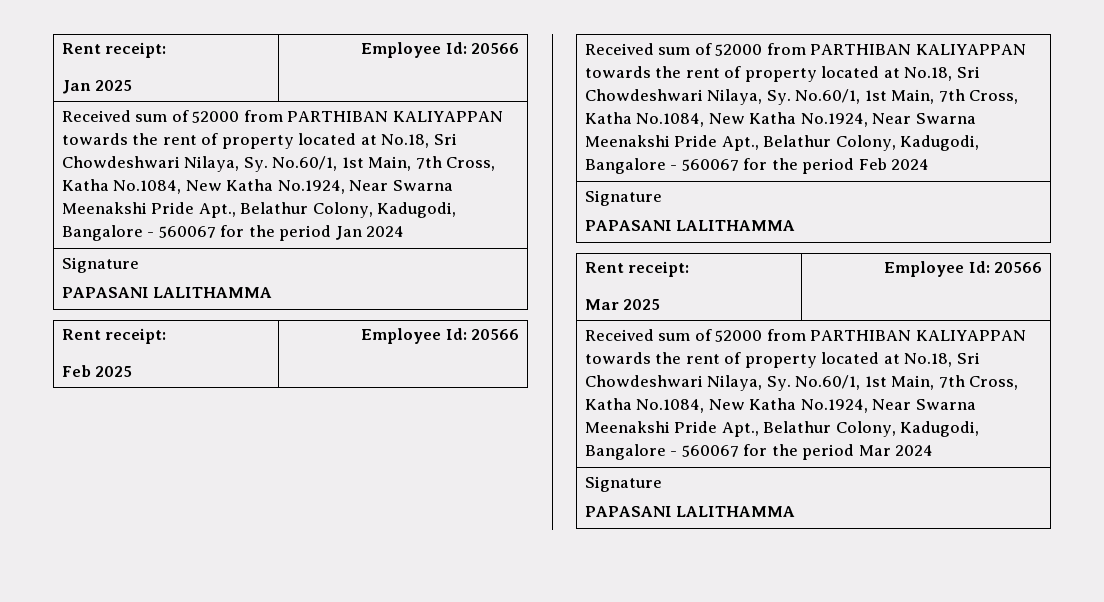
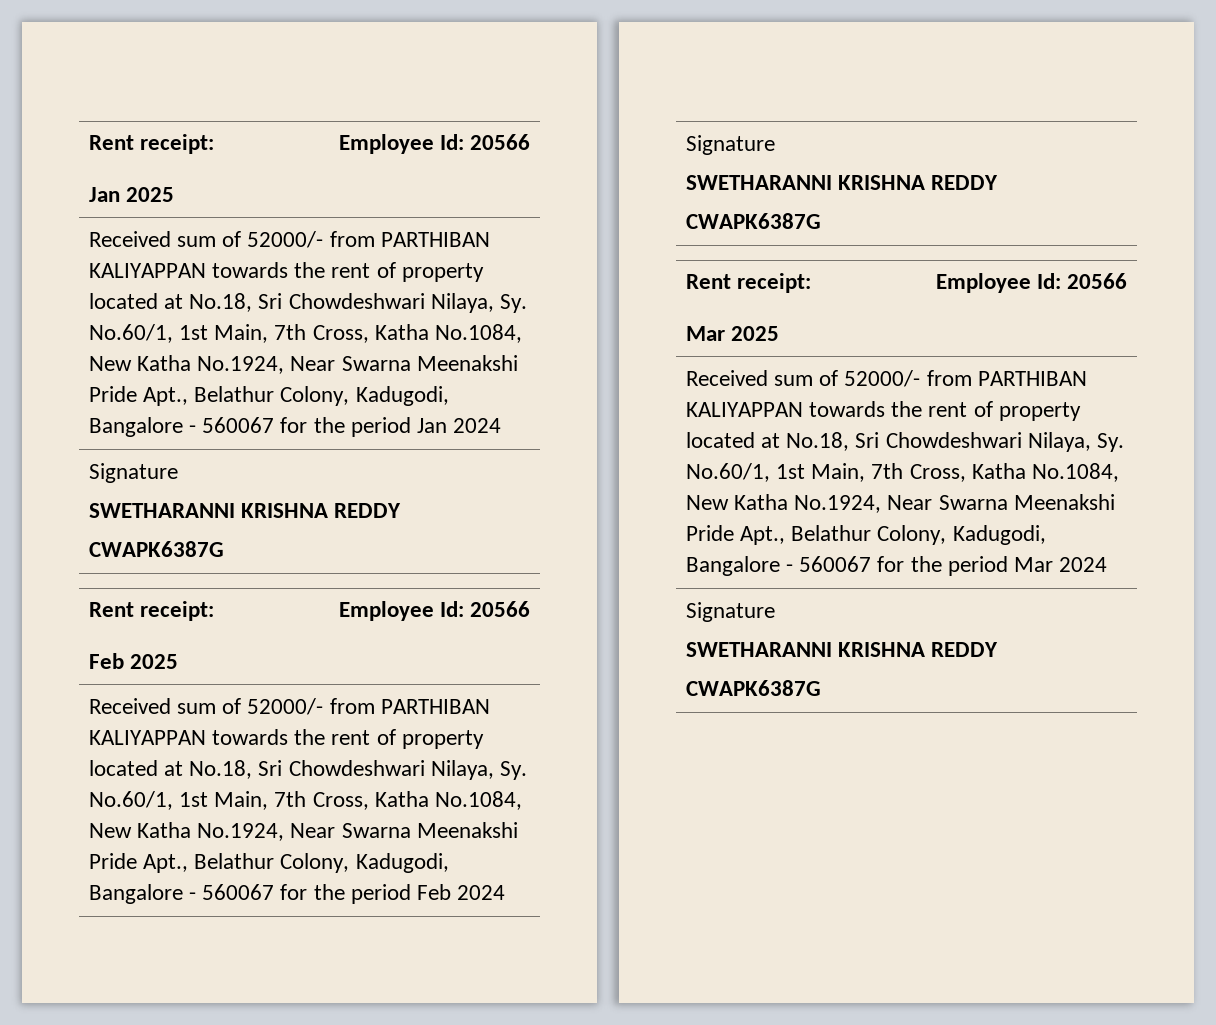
[192,111,240,123] 52000 -> [247,231,324,248] 52000/-
[61,287,273,298] PAPASANI LALITHAMMA -> [88,503,402,518] [88,541,224,557] SWETHARANNI KRISHNA REDDY // CWAPK6387G
[715,44,763,56] 52000 -> [247,698,324,715] 52000/-
[584,220,796,231] PAPASANI LALITHAMMA -> [685,175,999,190] [685,213,821,229] SWETHARANNI KRISHNA REDDY // CWAPK6387G
[715,330,763,342] 52000 -> [844,370,921,387] 52000/-
[584,506,796,517] PAPASANI LALITHAMMA -> [685,642,999,657] [685,680,821,696] SWETHARANNI KRISHNA REDDY // CWAPK6387G

